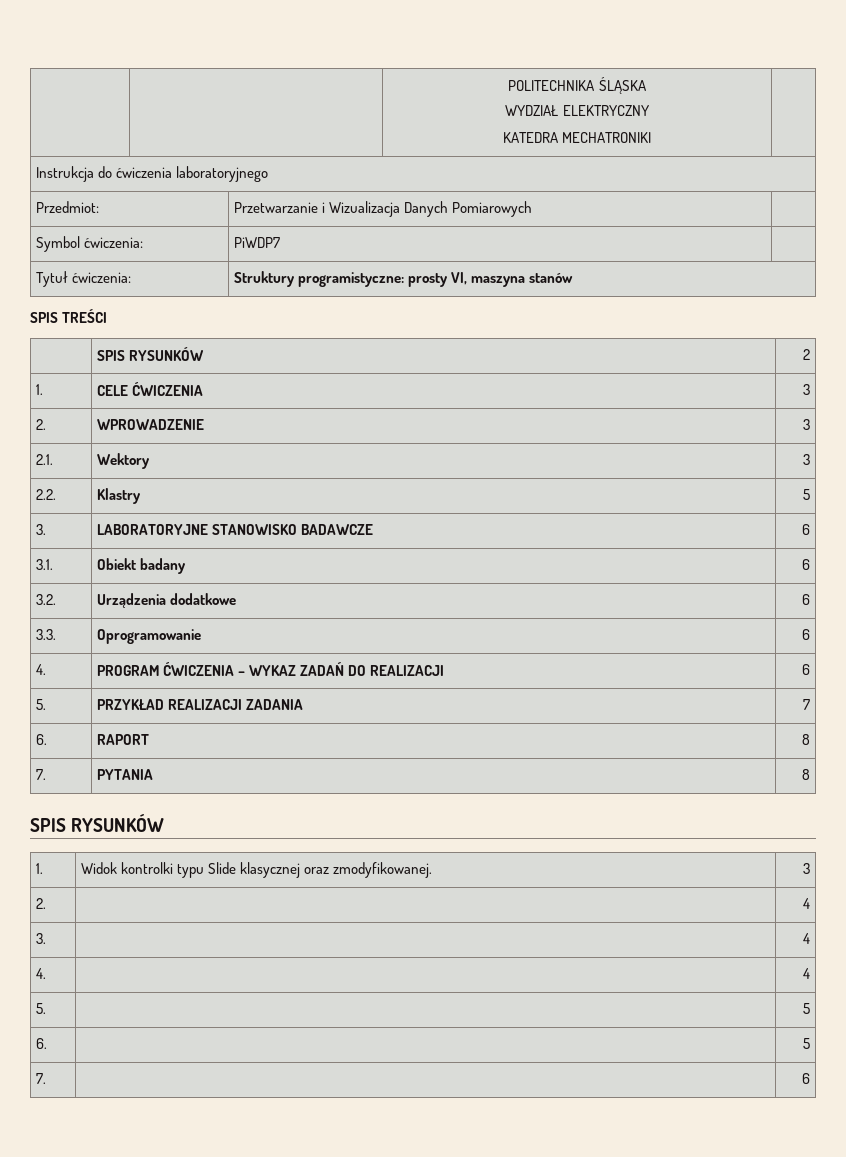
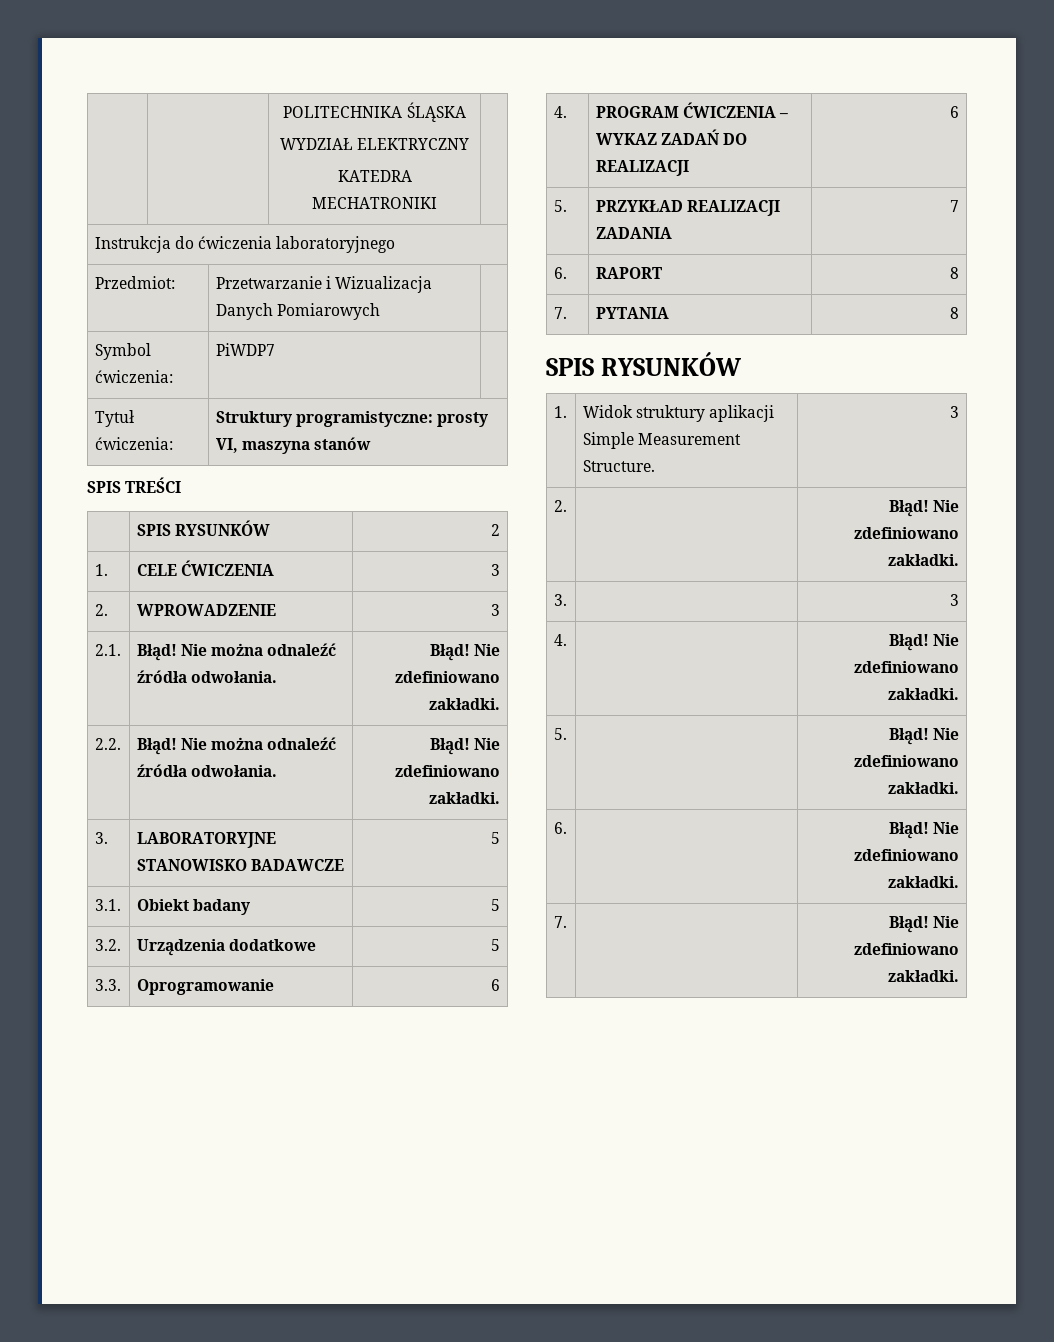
[97,453,151,469] [802,454,810,465] [36,489,57,500] [97,488,142,504] [802,489,810,500] Wektory | 3 // 2.2. | Klastry | 5 -> [136,643,337,661] [136,670,278,683] [429,644,501,661] [395,671,501,683] [429,698,501,710] [94,738,121,750] [136,737,337,755] [136,764,278,777] [429,738,501,755] [395,765,501,777] [429,792,501,804] Błąd! Nie można odnaleźć źródła odwołania. | Błąd! Nie zdefiniowano zakładki. // 2.2. | Błąd! Nie można odnaleźć źródła odwołania. | Błąd! Nie zdefiniowano zakładki.
[801,524,810,535] 6 -> [491,832,501,844] 5
[801,559,810,570] 6 -> [491,899,501,911] 5
[801,594,810,605] 6 -> [491,939,501,951] 5
[121,862,433,878] [802,863,810,874] [36,898,47,909] [802,898,810,909] kontrolki typu Slide klasycznej oraz zmodyfikowanej. | 3 // 2. | | 4 -> [636,405,775,422] [582,432,742,449] [582,460,655,472] [950,406,960,418] [553,500,567,512] [888,500,960,517] [854,527,960,539] [888,554,960,566] struktury aplikacji Simple Measurement Structure. | 3 // 2. | | Błąd! Nie zdefiniowano zakładki.
[802,933,810,944] 4 -> [950,594,960,606] 3
[802,968,810,979] [36,1003,47,1014] [802,1003,810,1014] [36,1038,48,1049] [802,1038,810,1049] [36,1073,47,1084] [801,1073,810,1084] 4 // 5. | | 5 // 6. | | 5 // 7. | | 6 -> [888,634,960,651] [854,661,960,673] [888,688,960,700] [553,728,567,740] [888,728,960,745] [854,755,960,767] [888,782,960,794] [553,822,567,834] [888,822,960,839] [854,849,960,861] [888,876,960,888] [553,916,567,928] [888,916,960,933] [854,943,960,955] [888,970,960,982] Błąd! Nie zdefiniowano zakładki. // 5. | | Błąd! Nie zdefiniowano zakładki. // 6. | | Błąd! Nie zdefiniowano zakładki. // 7. | | Błąd! Nie zdefiniowano zakładki.

